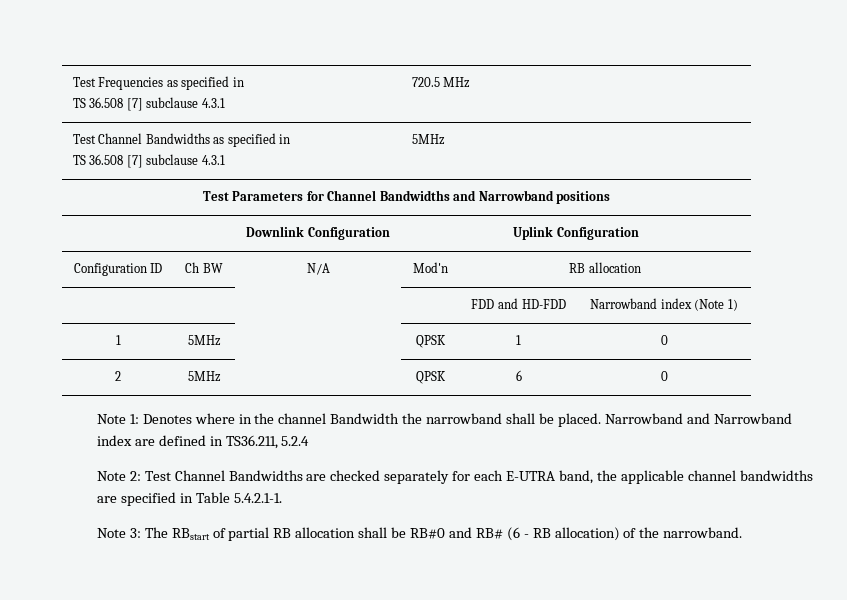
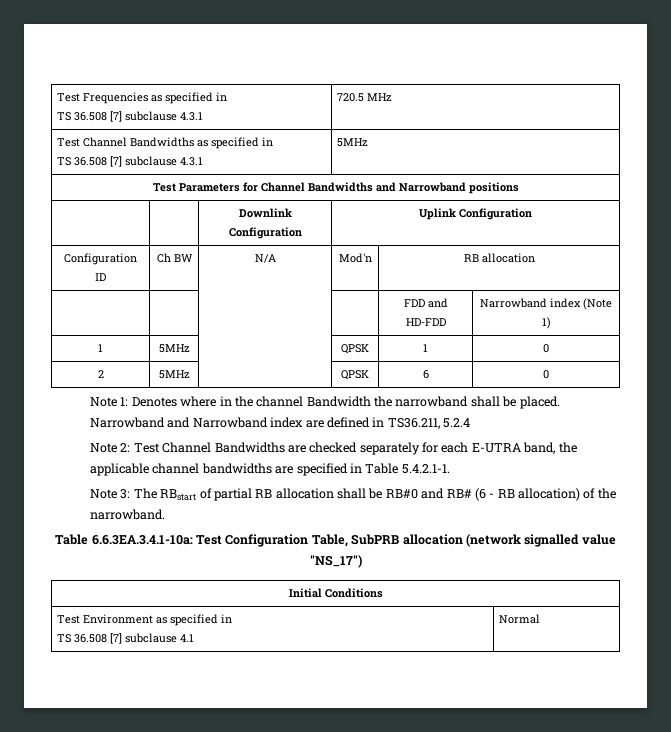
(743, 532) none -> [55,534,616,547] [309,555,362,568] [288,588,383,598] [57,614,233,626] [57,633,195,644] [499,614,541,624] // Table 6.6.3EA.3.4.1-10a: Test Configuration Table, SubPRB allocation (network signalled value "NS_17") // Initial Conditions // Test Environment as specified in // TS 36.508 [7] subclause 4.1 | Normal

